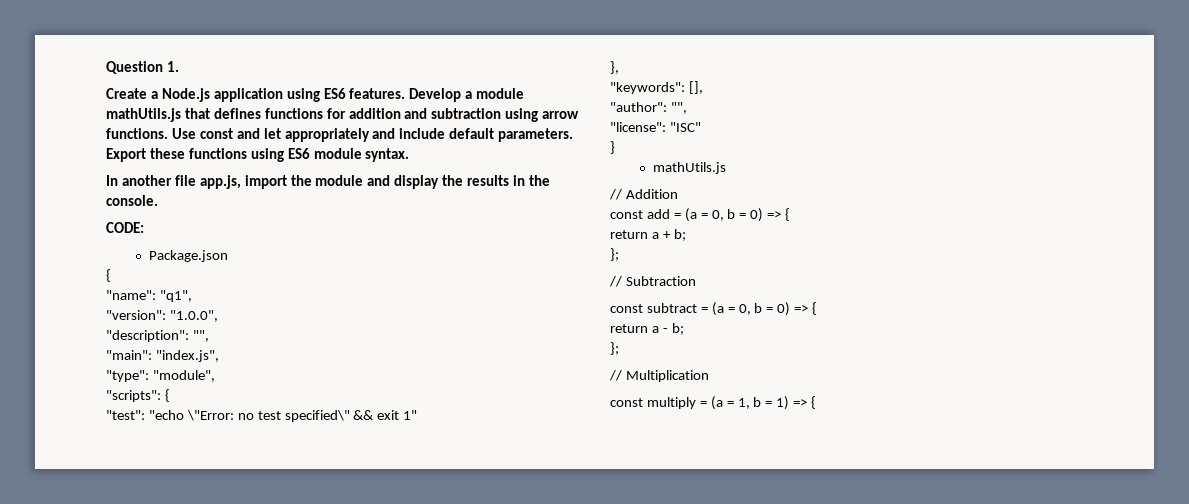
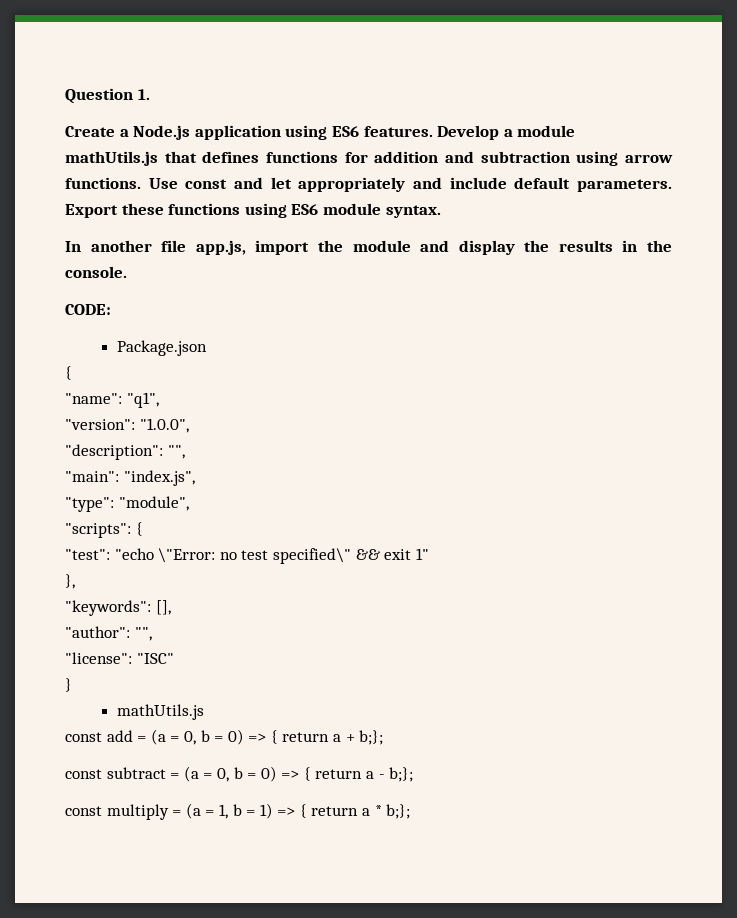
[609,189,678,200] // // Addition -> (205, 712) none
(791, 214) // -> (278, 737) none
[673,229,686,241] [610,248,619,261] [609,276,696,287] b; // }; // // Subtraction -> [359,730,384,745] b;};
(818, 308) // -> (311, 774) none
[671,323,684,335] [610,342,619,355] [609,370,709,382] b; // }; // // Multiplication -> [389,767,414,782] b;};
(817, 402) none -> [311,804,411,819] return a * b;};

